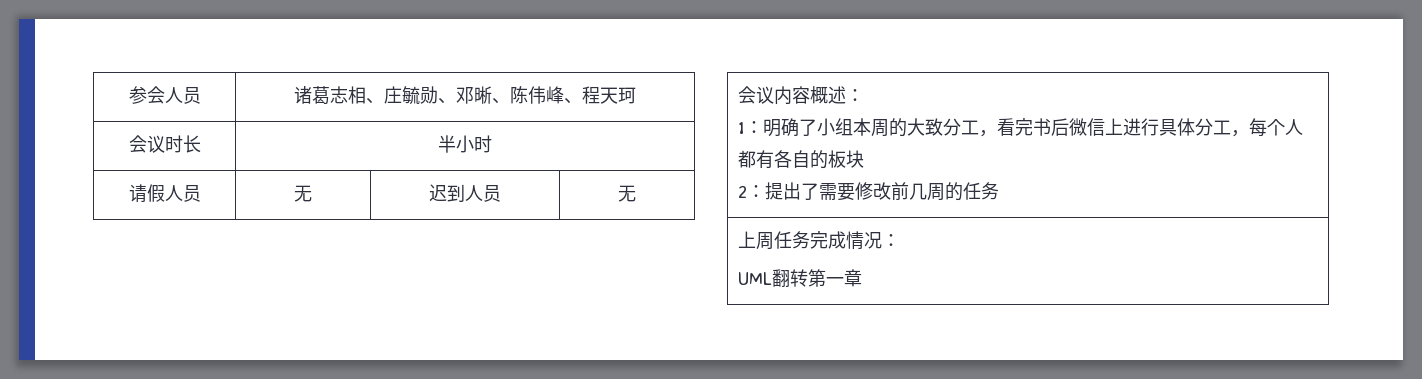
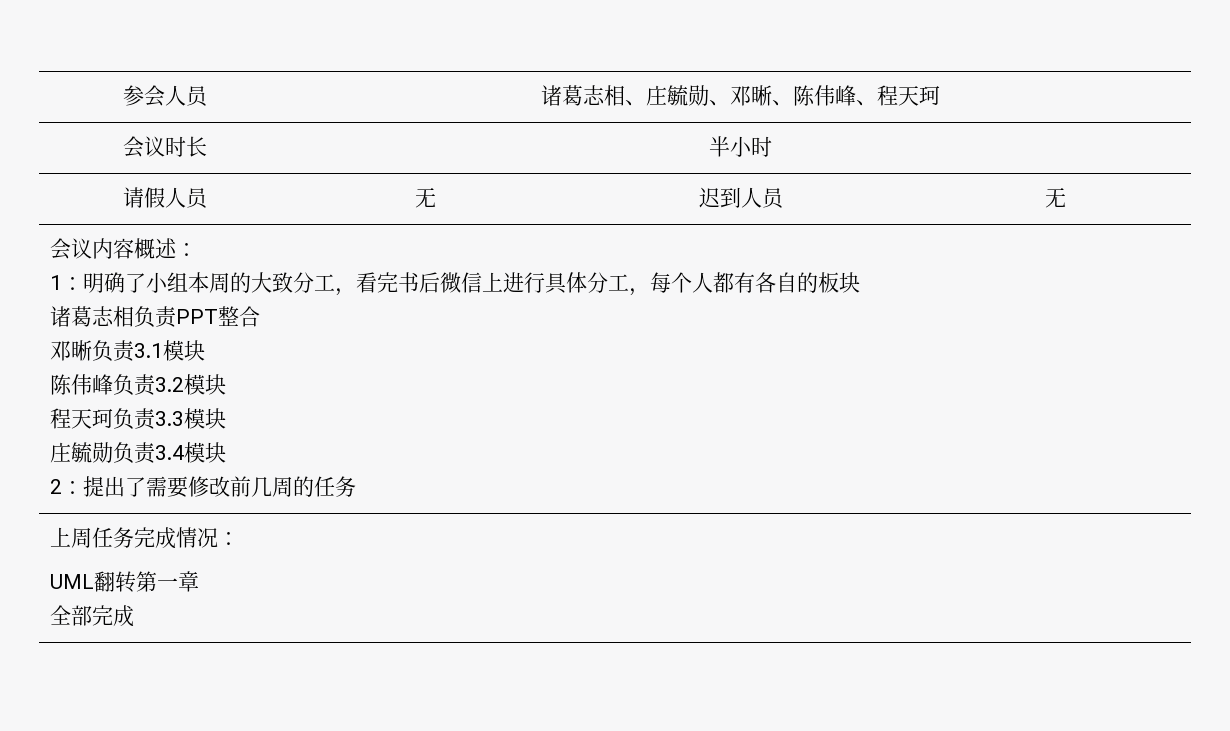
(864, 159) none -> [50,306,261,328] [50,340,206,362] [50,374,227,396] [50,408,227,430] [50,442,227,464] // 诸葛志相负责PPT整合 // 邓晰负责3.1模块 // 陈伟峰负责3.2模块 // 程天珂负责3.3模块 // 庄毓勋负责3.4模块
(862, 278) none -> [50,605,135,627] // 全部完成

